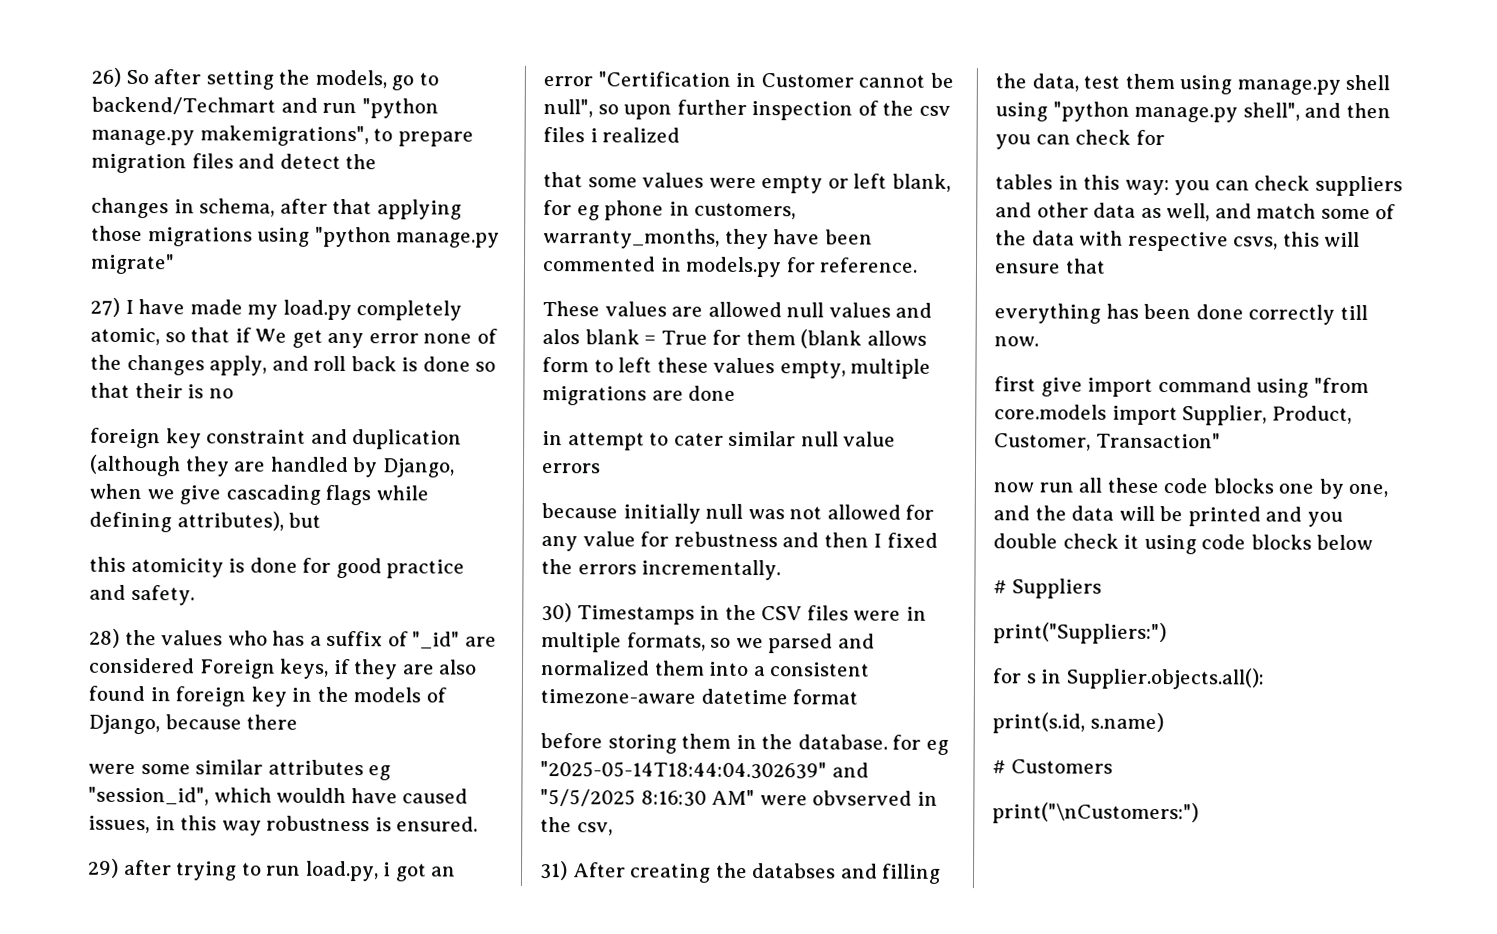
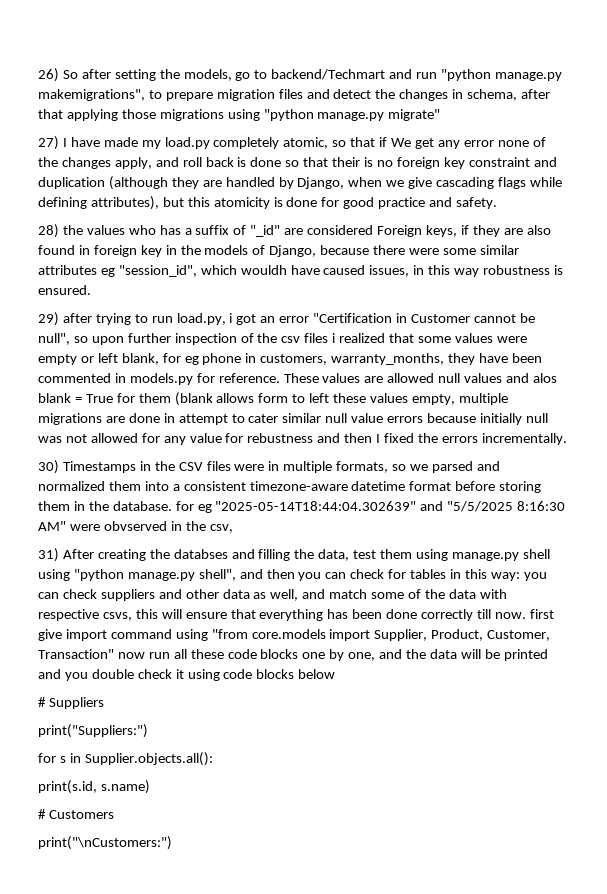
(378, 162) // -> (396, 94) none
(234, 393) // -> (393, 163) none
(322, 520) // -> (184, 202) none
(299, 722) // -> (406, 250) none
(681, 135) // -> (386, 338) none
(919, 265) // -> (280, 378) none
(737, 393) // -> (160, 418) none
(601, 468) // -> (424, 419) none
(859, 697) // -> (452, 486) none
(1165, 137) // -> (407, 574) none
(1106, 266) // -> (256, 614) none
(1039, 341) // -> (526, 615) none
(1221, 440) // -> (114, 654) none

